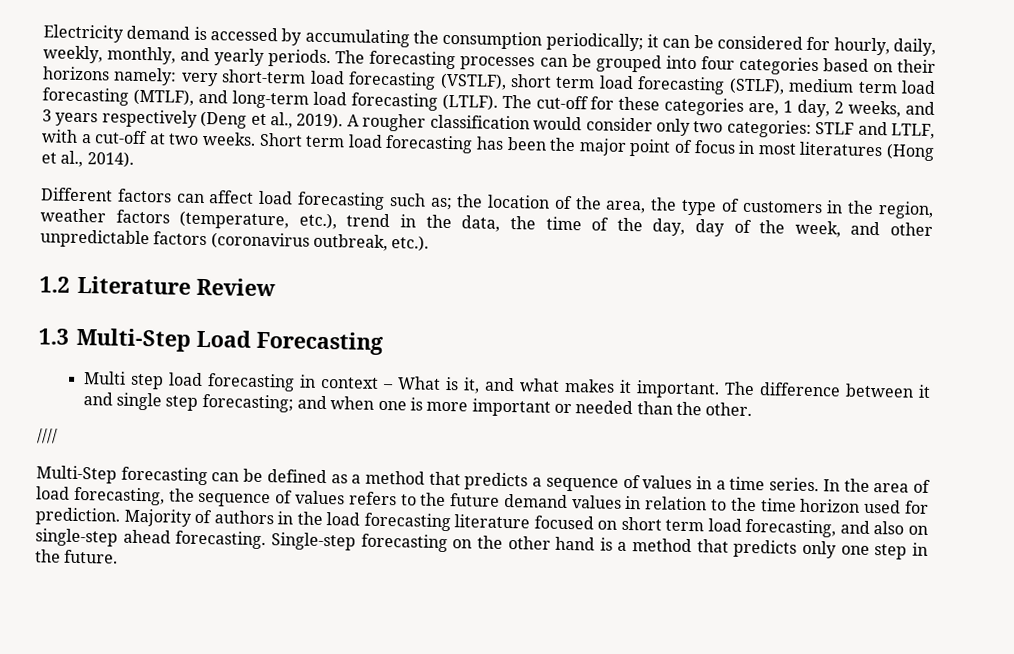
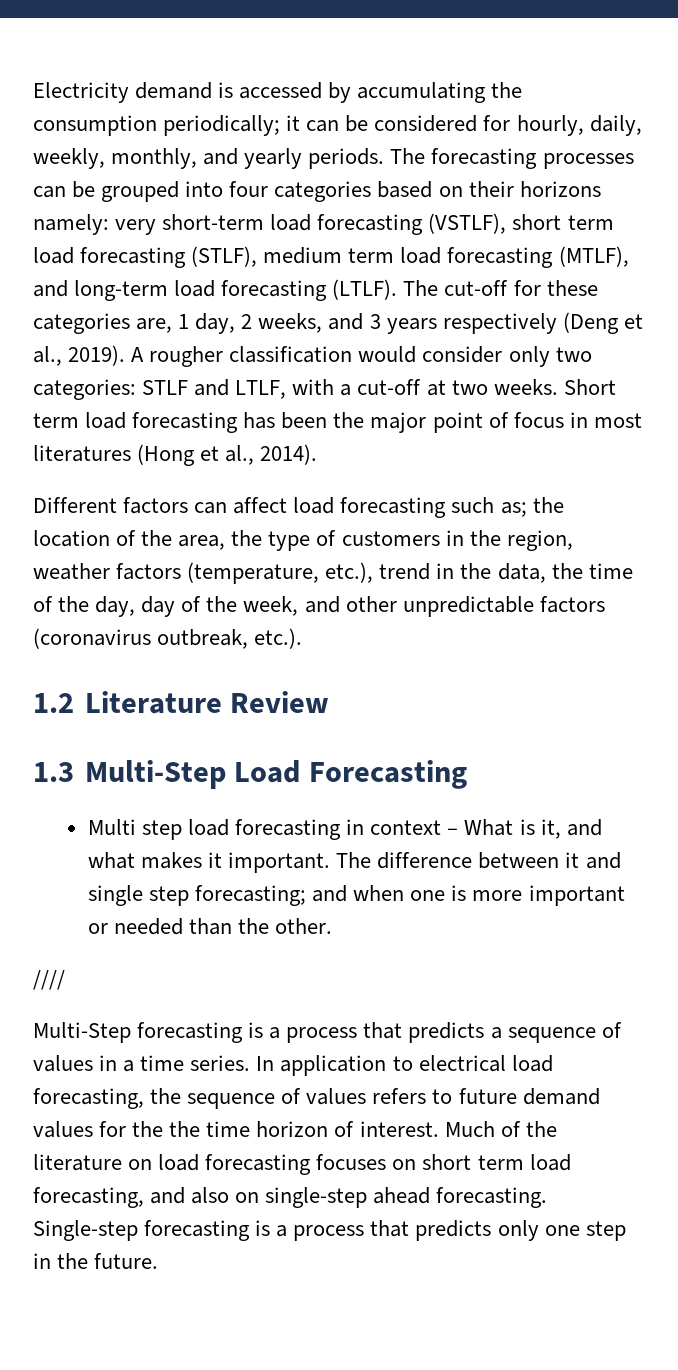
[211,468,426,485] can be defined as a method -> [248,1022,358,1043] is a process
[843,478,931,493] the area of -> [280,1055,506,1076] application to electrical
[420,492,447,507] the -> (453, 1096) none
[625,495,929,514] [35,507,594,532] in relation to the time horizon used for prediction. Majority of authors in the load forecasting literature focused -> [99,1121,557,1137] [33,1154,387,1175] for the the time horizon of interest. Much of the literature on load forecasting focuses
[452,535,693,553] on the other hand is a method -> [255,1220,365,1241] is a process

